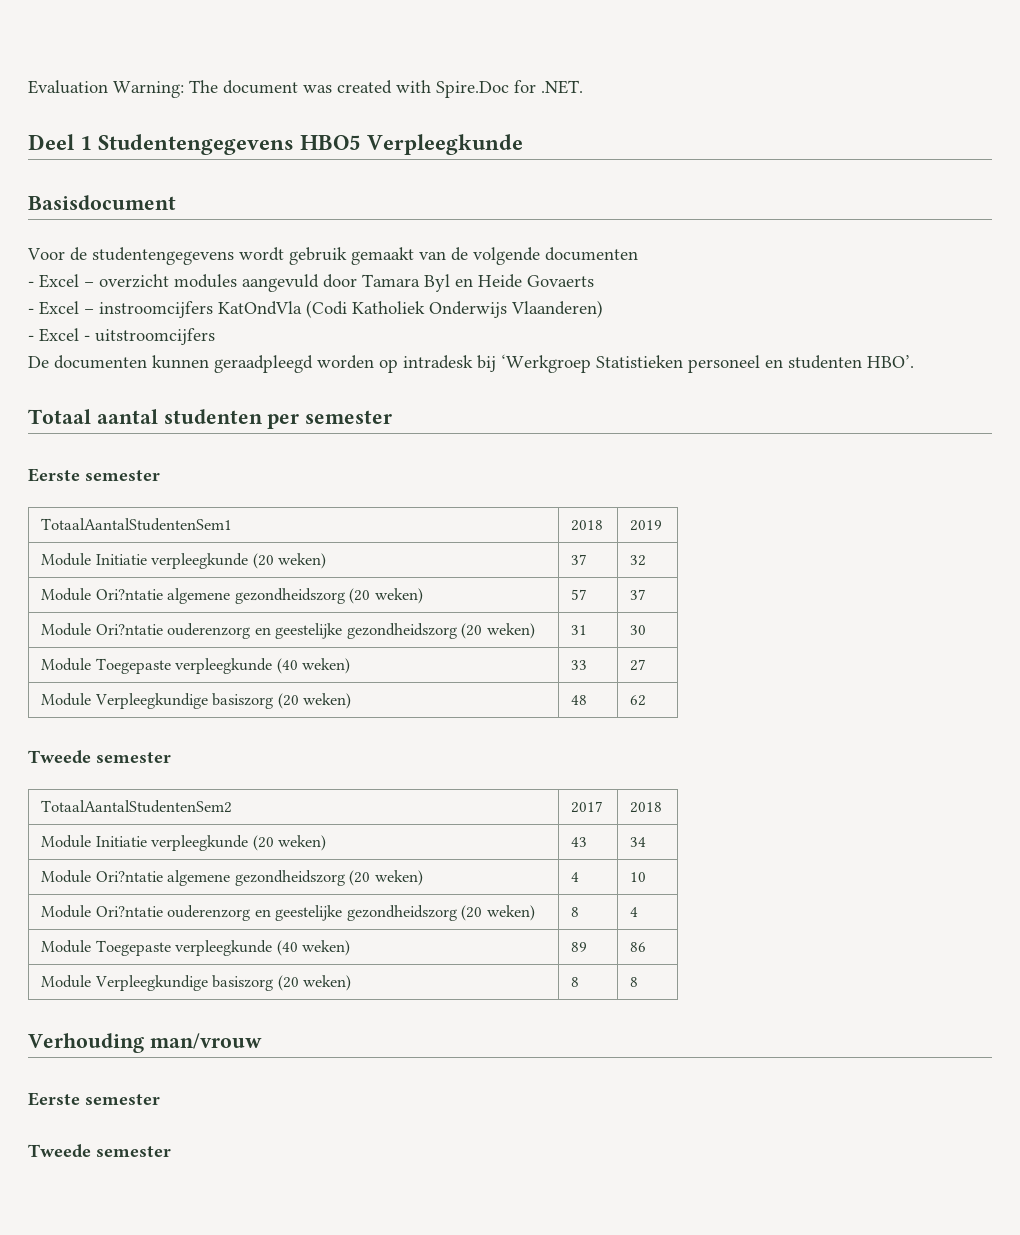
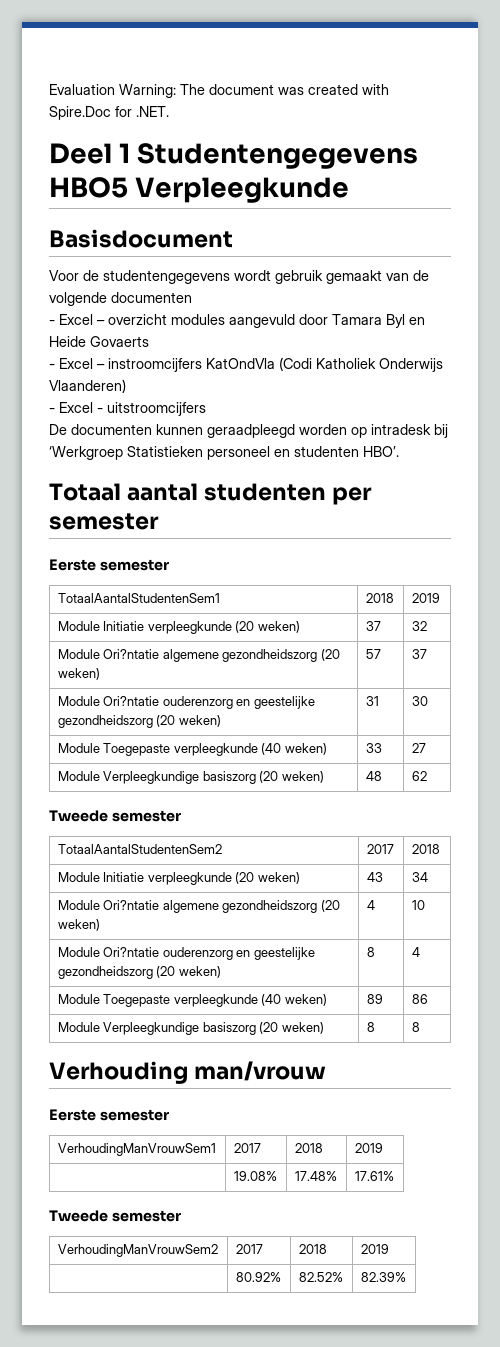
[28,1144,171,1158] // Tweede semester -> [57,1143,216,1156] [233,1143,261,1153] [294,1143,323,1153] [354,1143,383,1153] [233,1171,277,1181] [294,1171,337,1181] [354,1171,394,1181] [49,1210,181,1222] [57,1244,218,1257] [235,1244,263,1254] [298,1244,327,1254] [360,1244,389,1254] [235,1272,281,1282] [298,1272,343,1282] [360,1272,406,1282] // VerhoudingManVrouwSem1 | 2017 | 2018 | 2019 // | 19.08% | 17.48% | 17.61% // Tweede semester // VerhoudingManVrouwSem2 | 2017 | 2018 | 2019 // | 80.92% | 82.52% | 82.39%

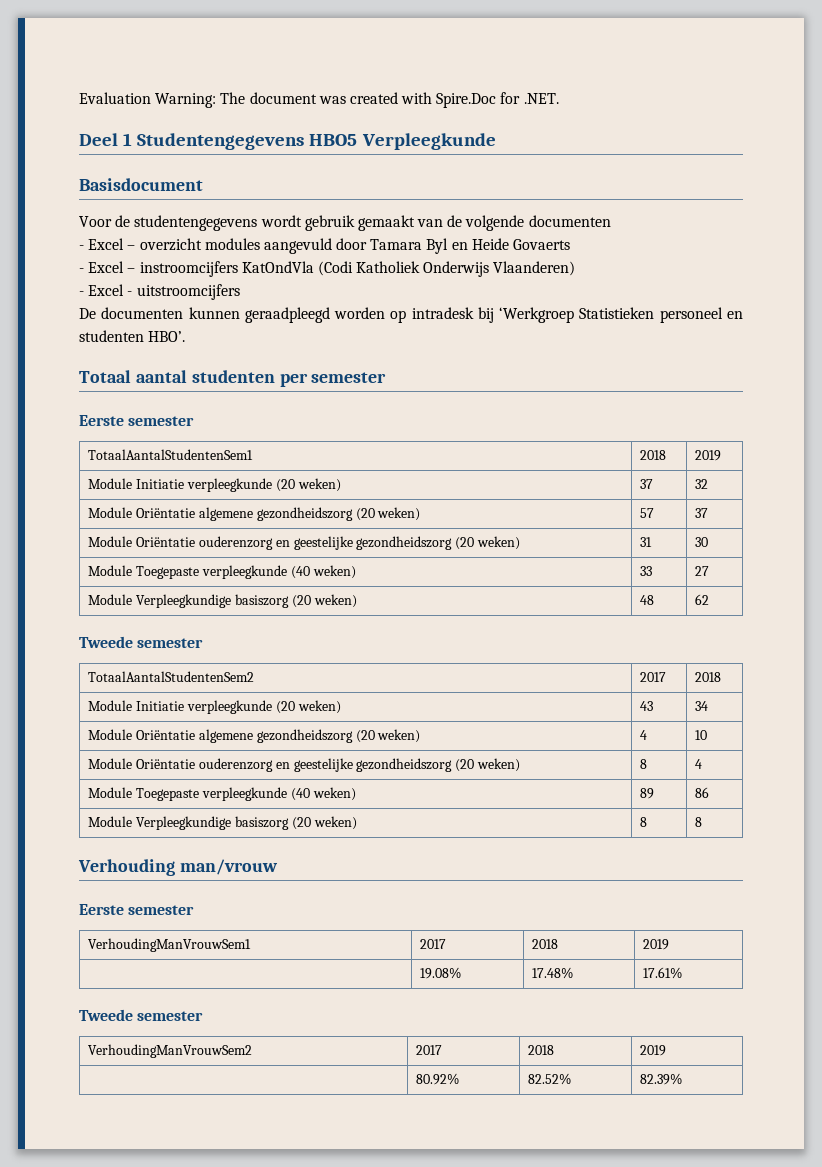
[103,649,160,659] Ori?ntatie -> [136,508,196,518] Oriëntatie
[103,696,160,706] Ori?ntatie -> [136,537,196,547] Oriëntatie
[103,900,160,910] Ori?ntatie -> [136,730,196,740] Oriëntatie
[103,947,160,957] Ori?ntatie -> [136,759,196,769] Oriëntatie

